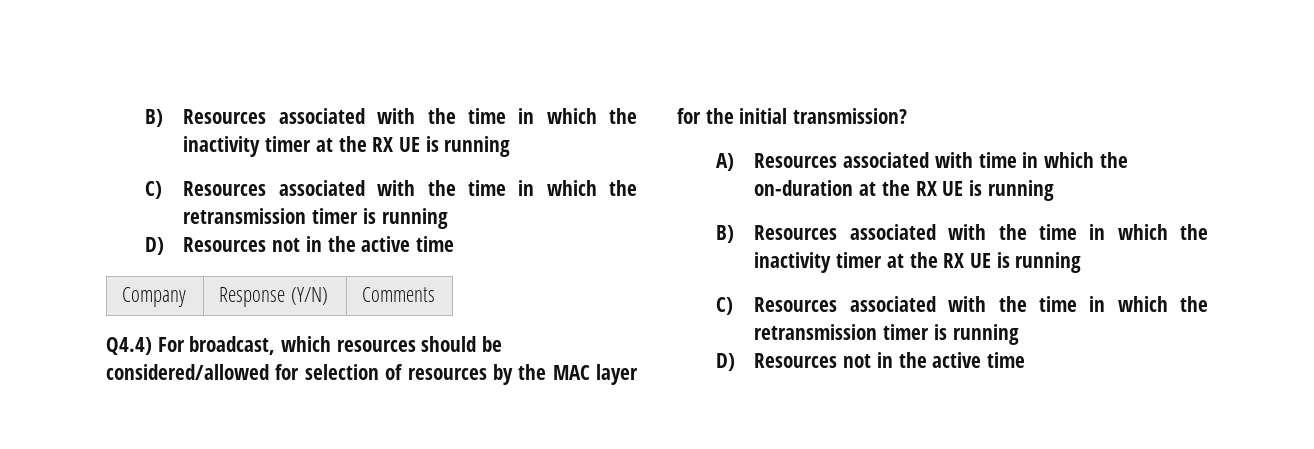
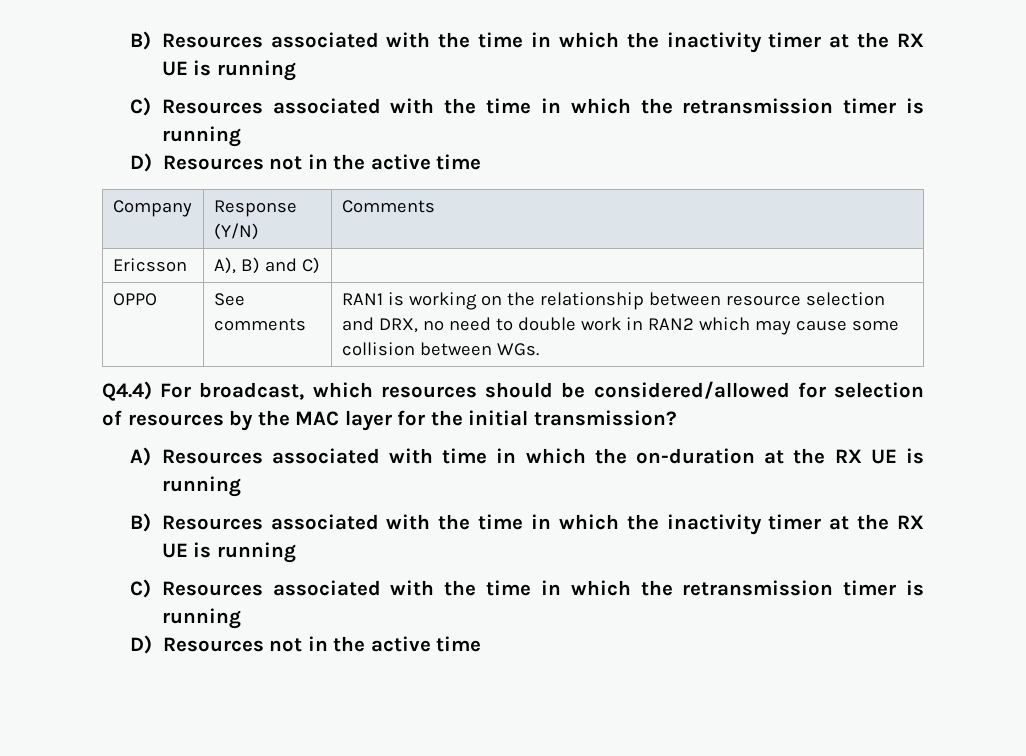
(436, 294) none -> [112,258,187,272] [213,257,320,274] [112,293,157,306] [213,293,245,306] [213,318,306,331] [341,292,885,310] [341,317,899,335] [341,342,539,356] // Ericsson | A), B) and C) | // OPPO | See comments | RAN1 is working on the relationship between resource selection and DRX, no need to double work in RAN2 which may cause some collision between WGs.

